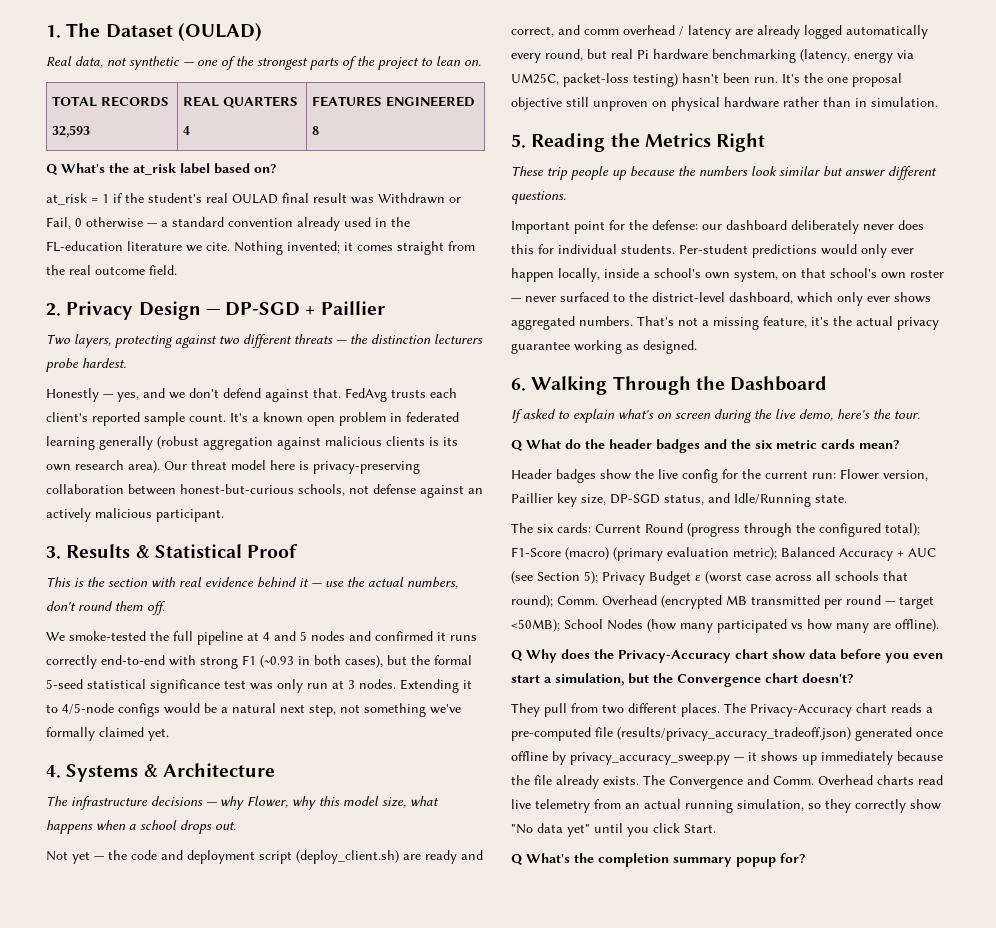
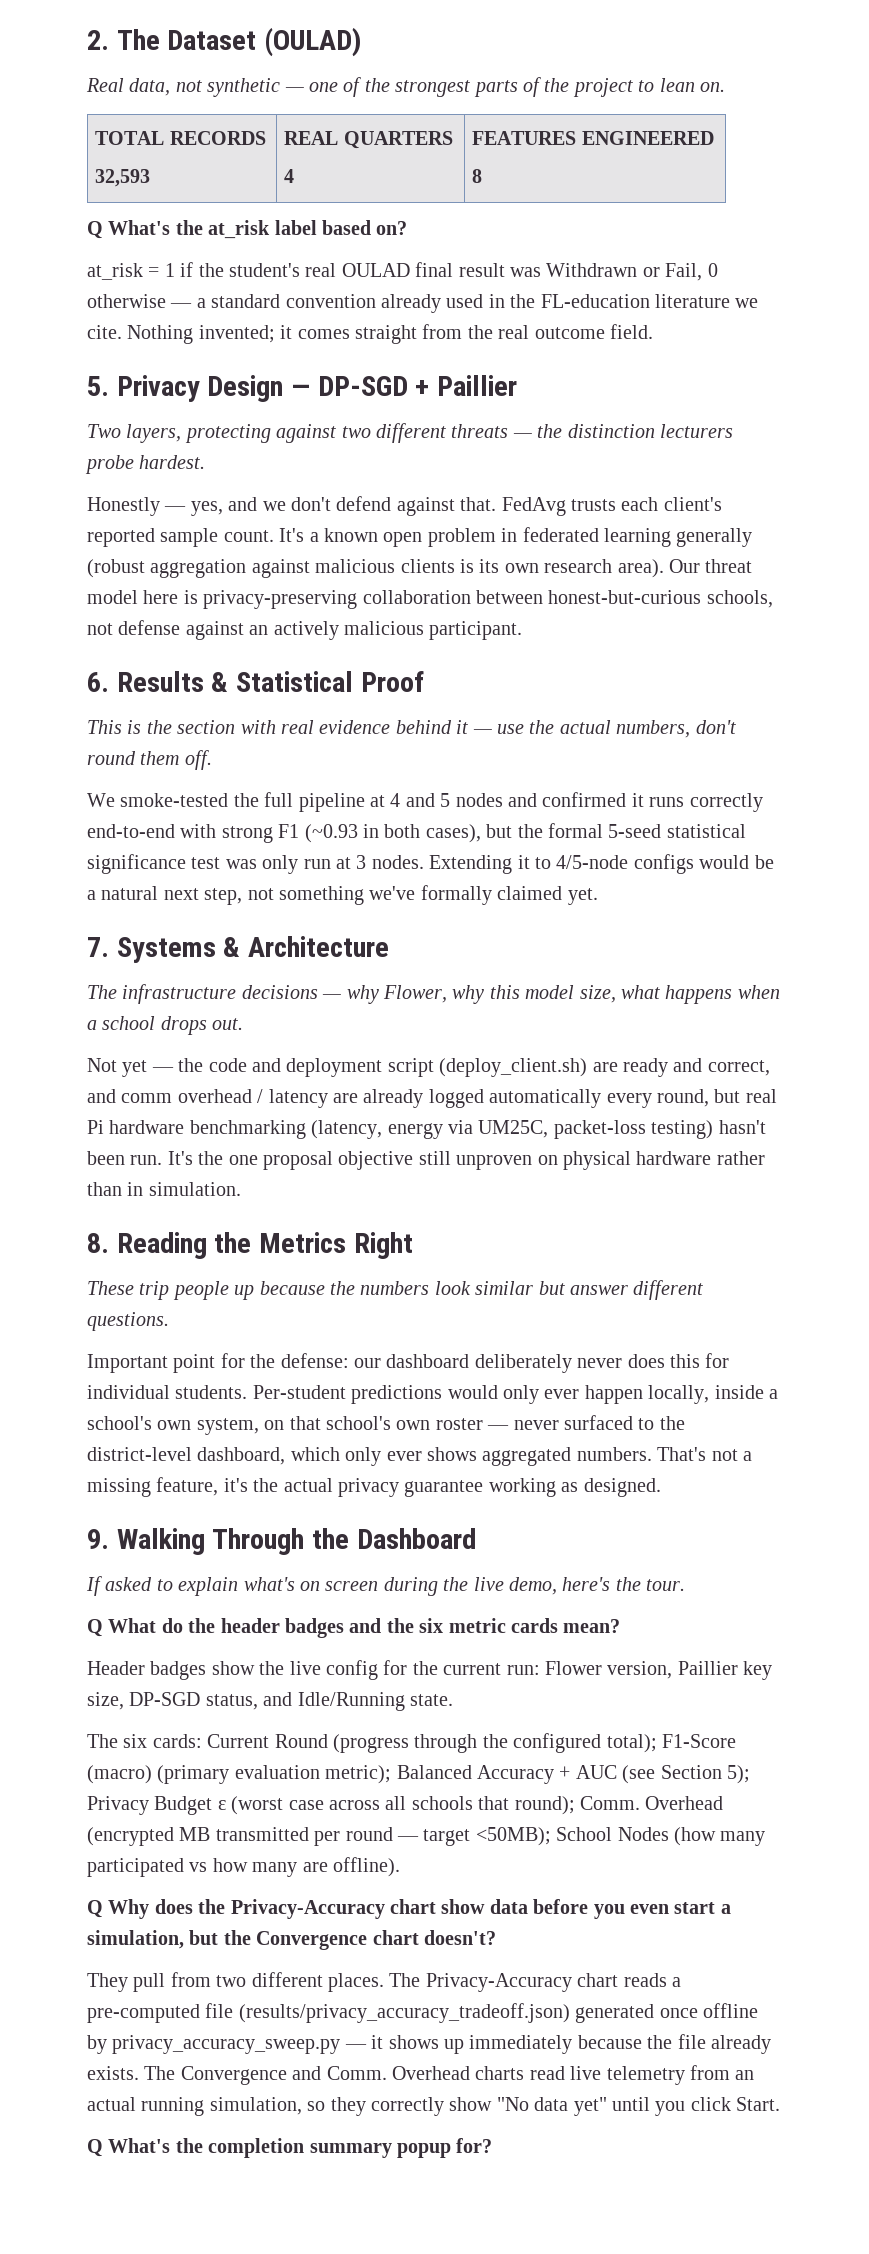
[46,25,61,38] 1. -> [87,30,109,50] 2.
[46,303,61,316] 2. -> [87,376,109,396] 5.
[46,546,61,559] 3. -> [87,672,109,692] 6.
[46,765,61,778] 4. -> [87,937,109,957] 7.
[511,134,526,148] 5. -> [87,1233,109,1253] 8.
[511,378,526,391] 6. -> [87,1529,109,1549] 9.

